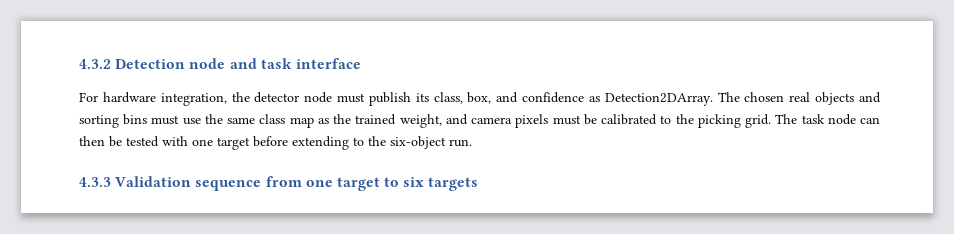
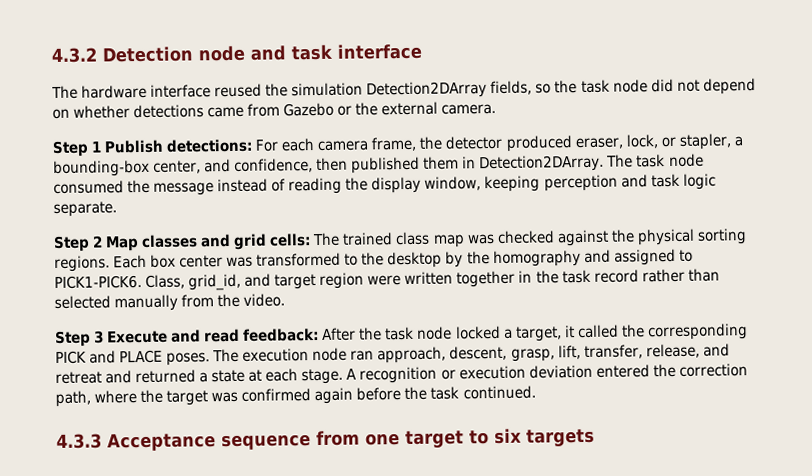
[79,92,882,106] [79,114,881,128] [79,136,472,150] For hardware integration, the detector node must publish its class, box, and confidence as Detection2DArray. The chosen real objects and sorting bins must use the same class map as the trained weight, and camera pixels must be calibrated to the picking grid. The task node can then be tested with one target before extending to the six-object run. -> [51,78,756,100] [52,101,497,120] [52,133,743,157] [53,153,704,177] [53,173,716,196] [53,201,117,217] [53,228,747,252] [54,248,693,272] [54,268,720,291] [54,293,286,312] [55,323,748,347] [55,343,730,366] [55,363,748,385] [55,385,536,407] The hardware interface reused the simulation Detection2DArray fields, so the task node did not depend on whether detections came from Gazebo or the external camera. // Step 1 Publish detections: For each camera frame, the detector produced eraser, lock, or stapler, a bounding-box center, and confidence, then published them in Detection2DArray. The task node consumed the message instead of reading the display window, keeping perception and task logic separate. // Step 2 Map classes and grid cells: The trained class map was checked against the physical sorting regions. Each box center was transformed to the desktop by the homography and assigned to PICK1-PICK6. Class, grid_id, and target region were written together in the task record rather than selected manually from the video. // Step 3 Execute and read feedback: After the task node locked a target, it called the corresponding PICK and PLACE poses. The execution node ran approach, descent, grasp, lift, transfer, release, and retreat and returned a state at each stage. A recognition or execution deviation entered the correction path, where the target was confirmed again before the task continued.
[115,176,192,187] Validation -> [107,432,216,452] Acceptance

